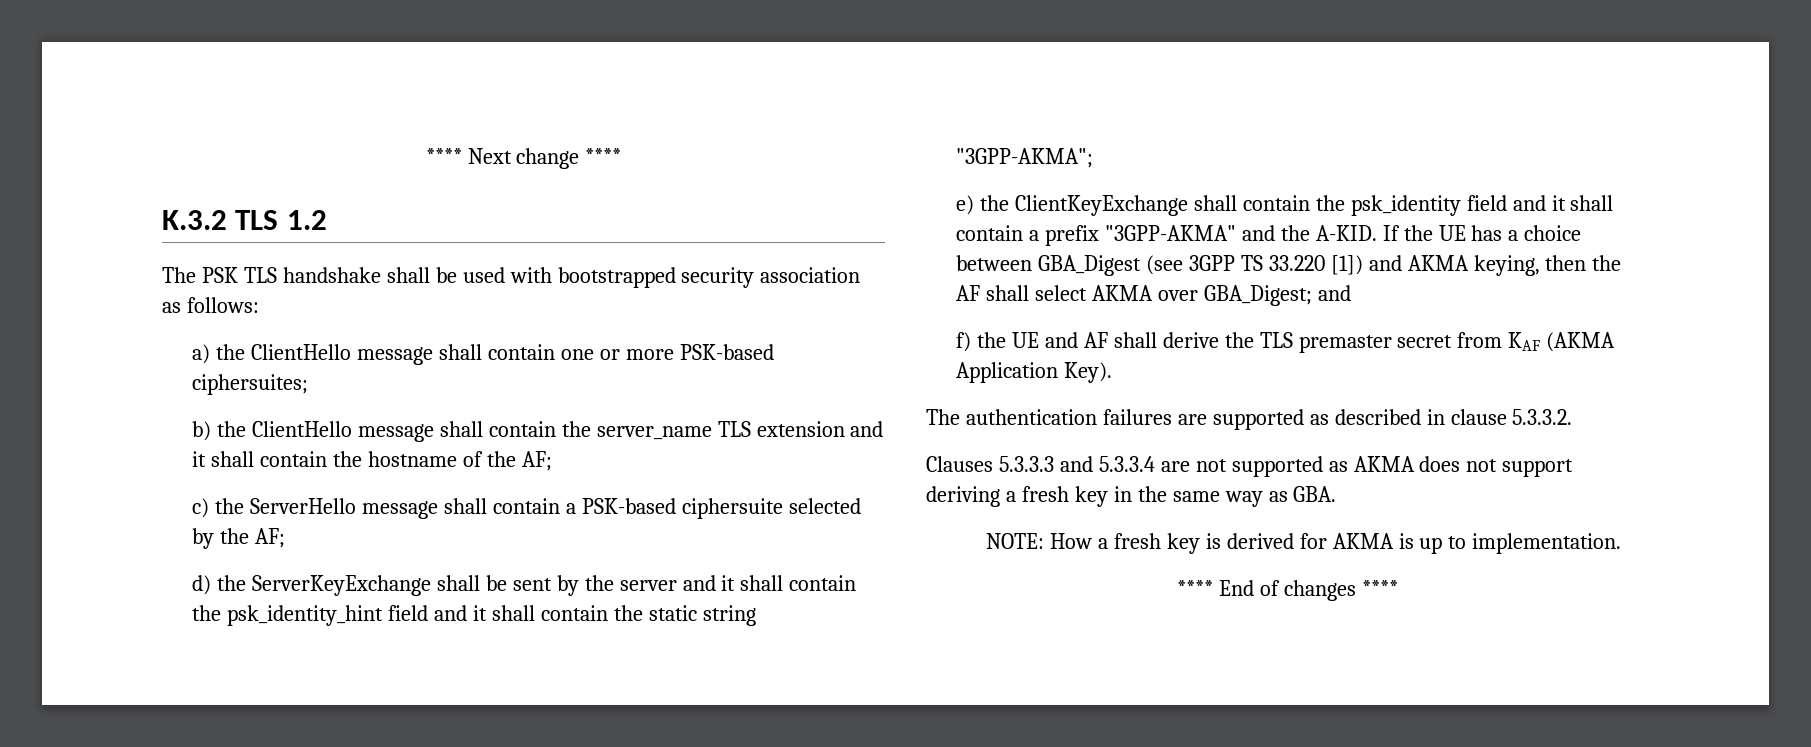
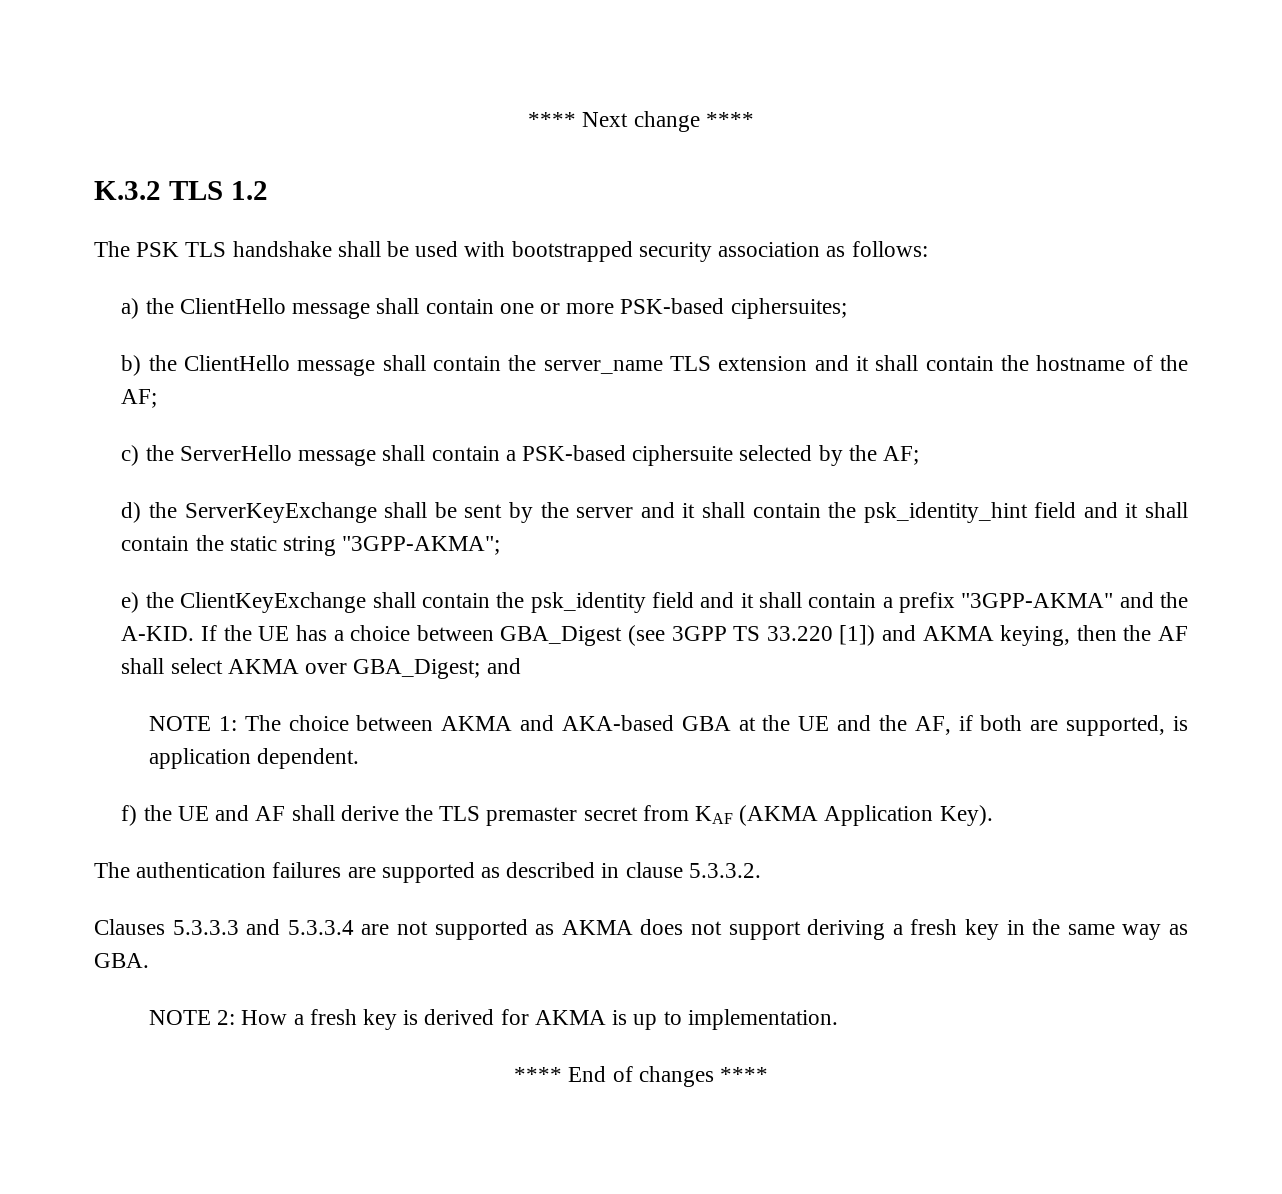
(1351, 293) none -> [148,715,1189,736] [148,748,360,769] // NOTE 1: The choice between AKMA and AKA-based GBA at the UE and the AF, if both are supported, is application dependent.
[986,533,1045,549] NOTE: -> [148,1010,236,1025] NOTE 2:

